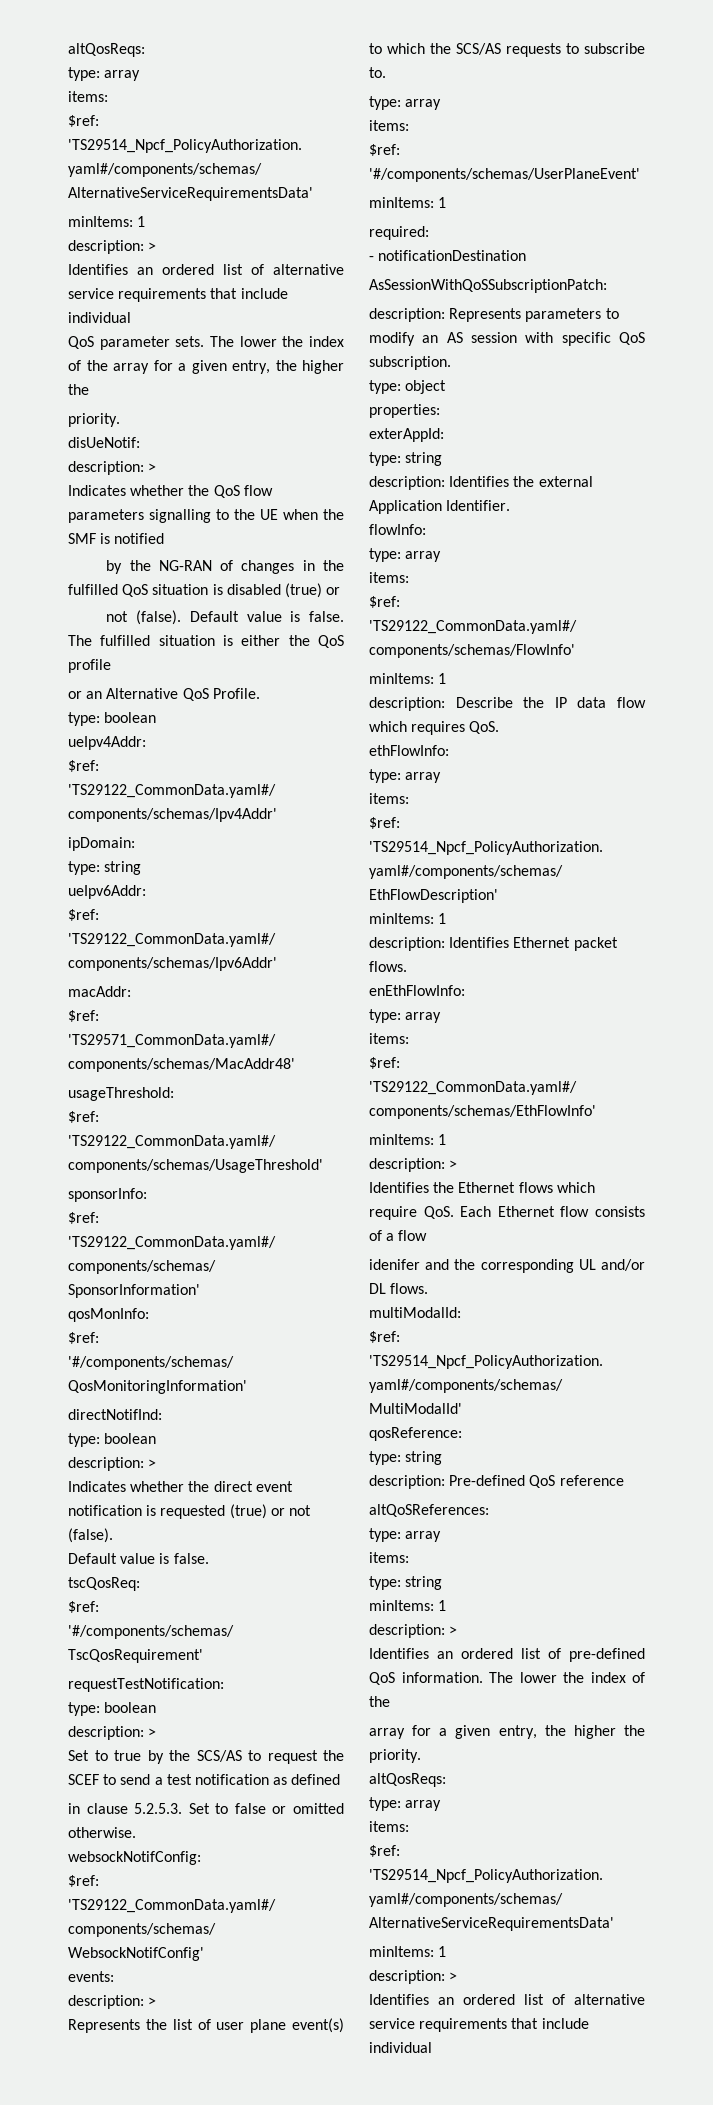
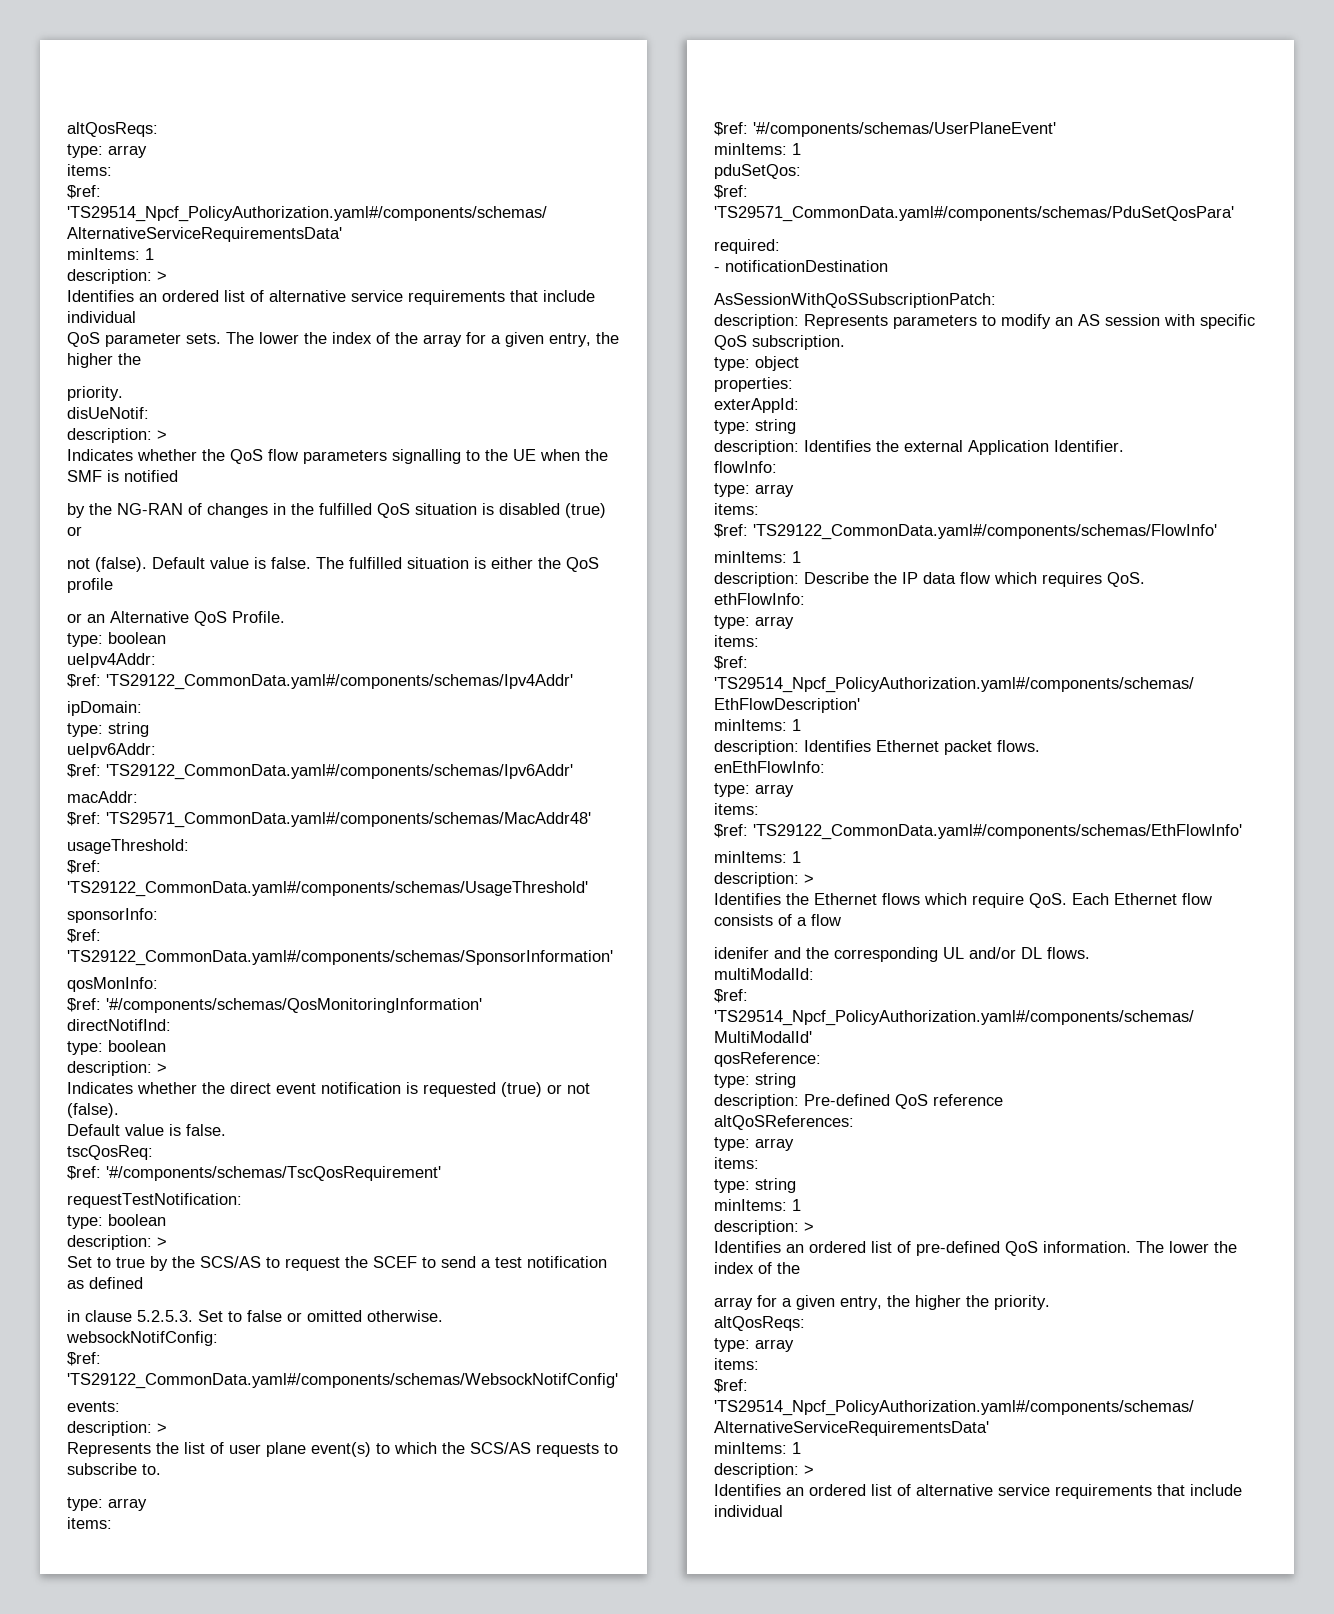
(447, 202) none -> [714,164,801,179] [714,185,748,199] [714,206,1234,222] // pduSetQos: // $ref: 'TS29571_CommonData.yaml#/components/schemas/PduSetQosPara'

